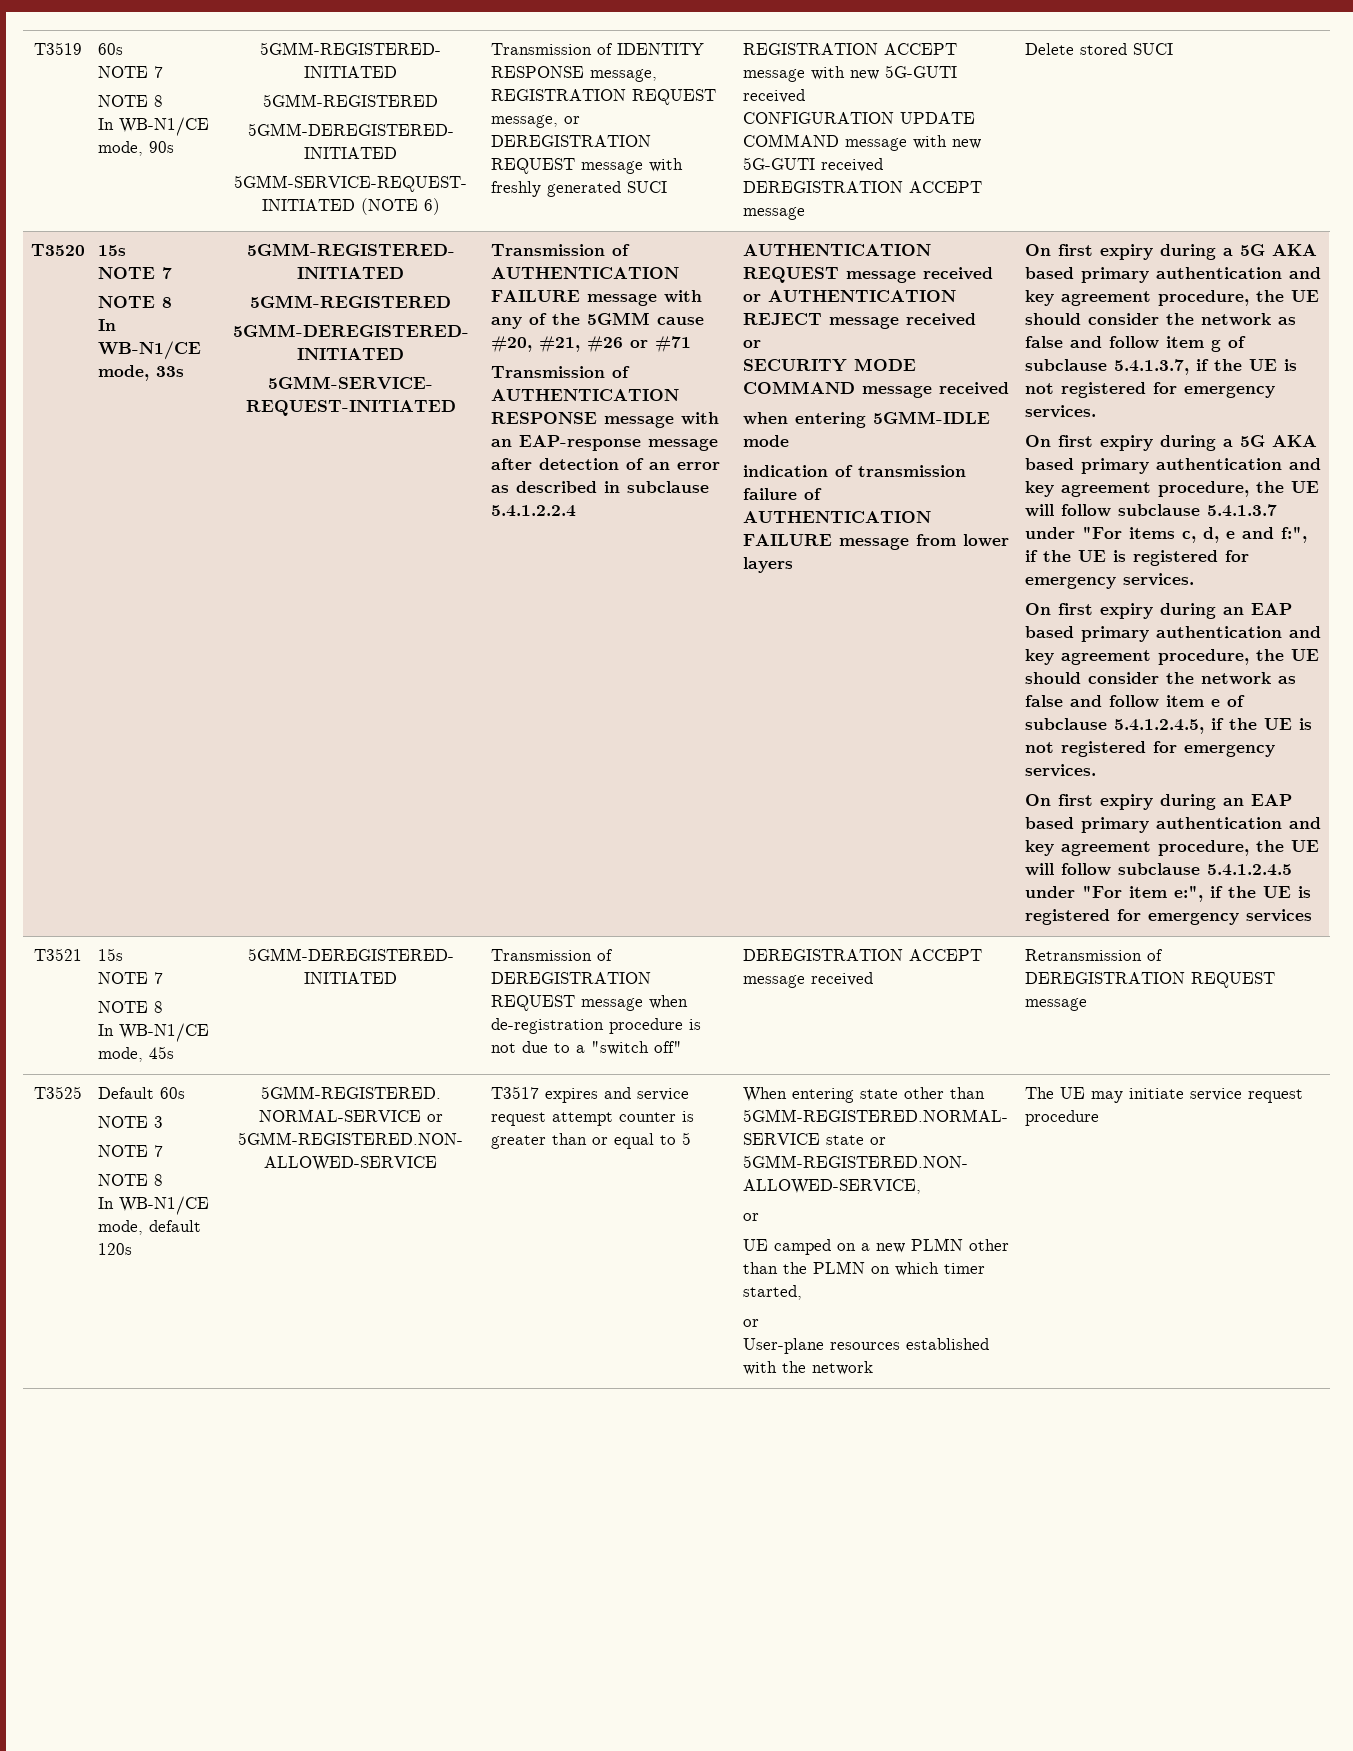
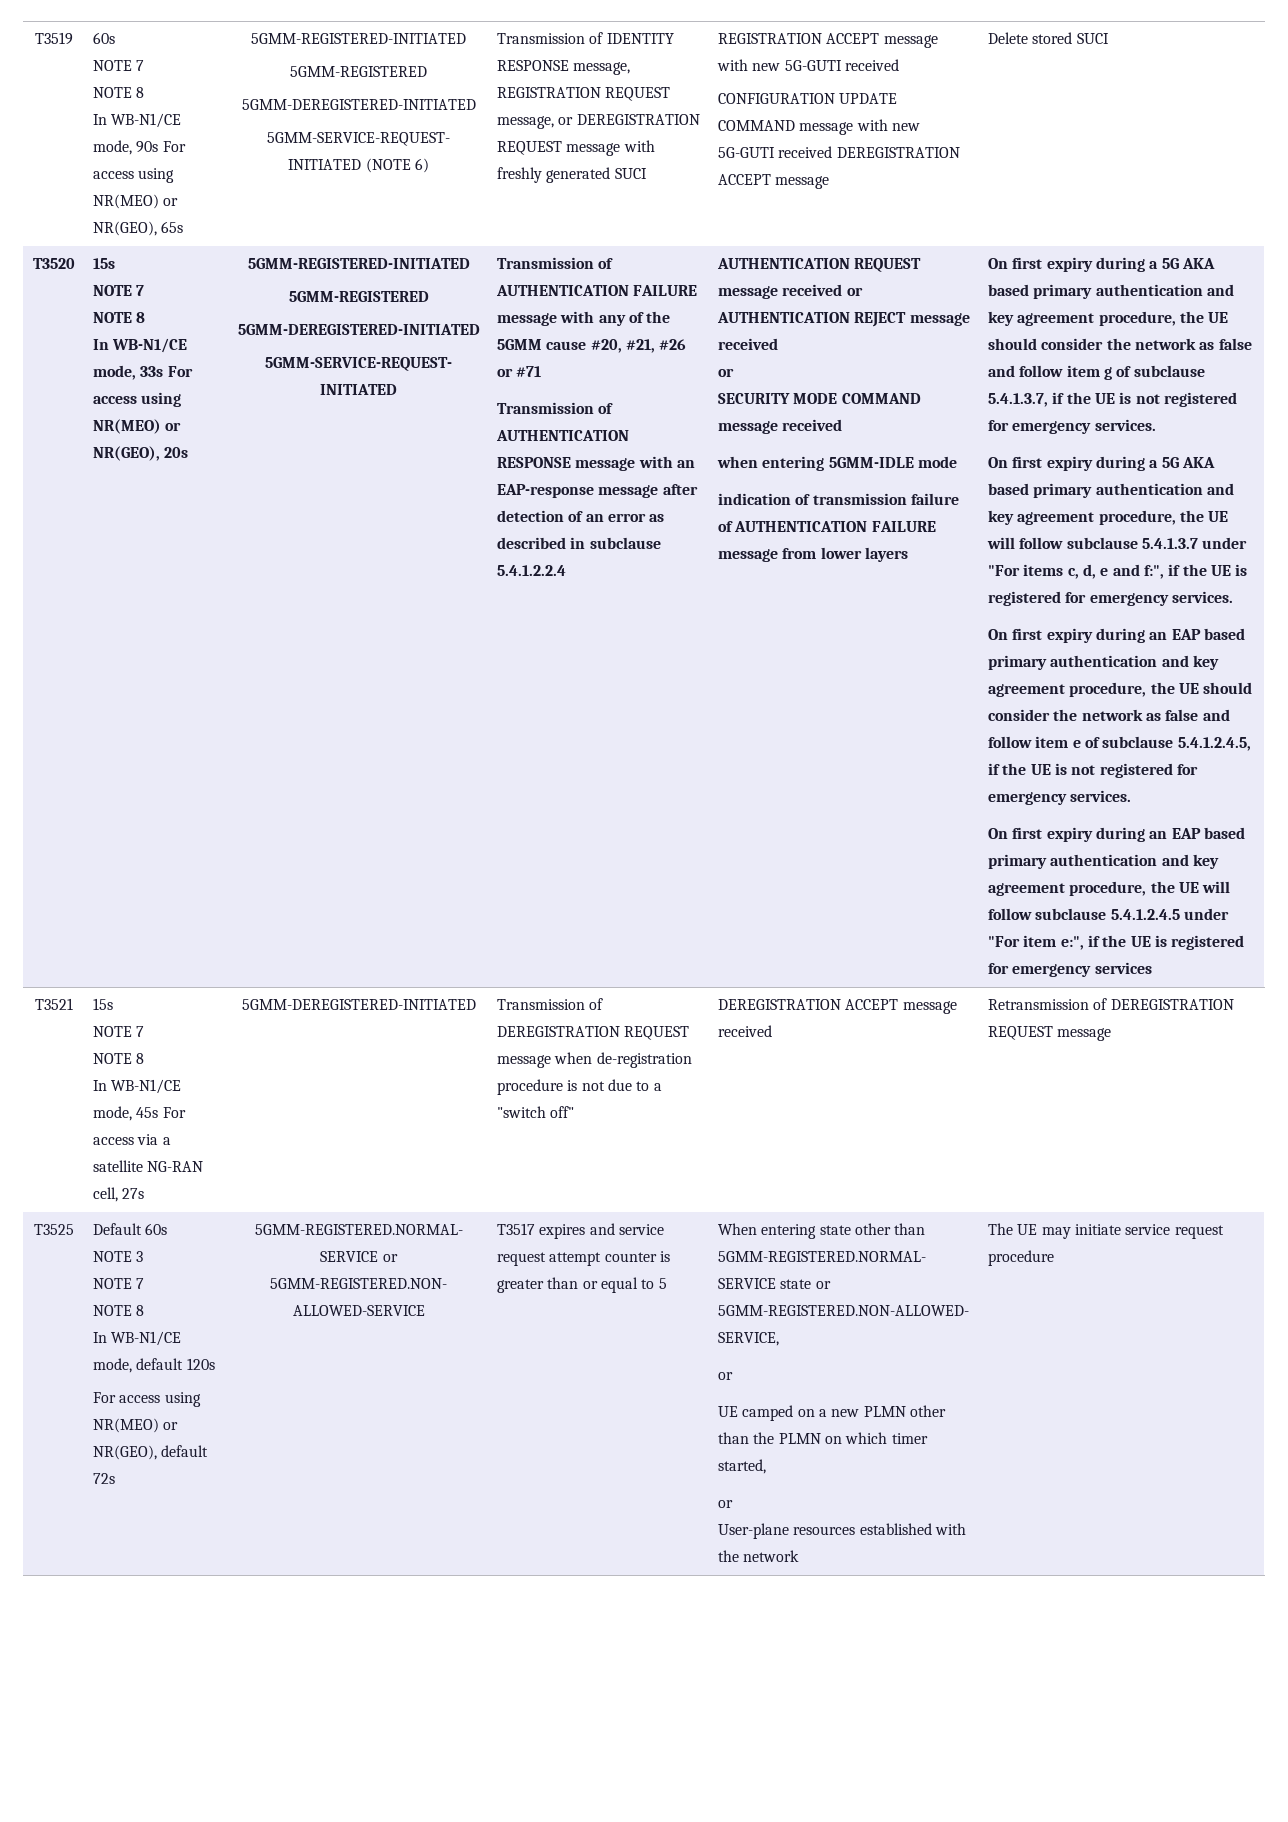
(174, 147) none -> [162,141,186,152] [93,168,175,183] [93,194,179,209] [93,221,184,236] For access using NR(MEO) or NR(GEO), 65s
(184, 371) none -> [167,366,193,377] [93,392,182,407] [93,419,182,434] [93,446,189,461] For access using NR(MEO) or NR(GEO), 20s
(174, 1052) none -> [162,1107,186,1118] [93,1134,171,1145] [93,1160,204,1172] [93,1187,145,1202] For access via a satellite NG-RAN cell, 27s
(132, 1249) none -> [93,1392,201,1407] [93,1418,179,1433] [93,1445,209,1460] [93,1473,116,1484] // For access using NR(MEO) or NR(GEO), default 72s

